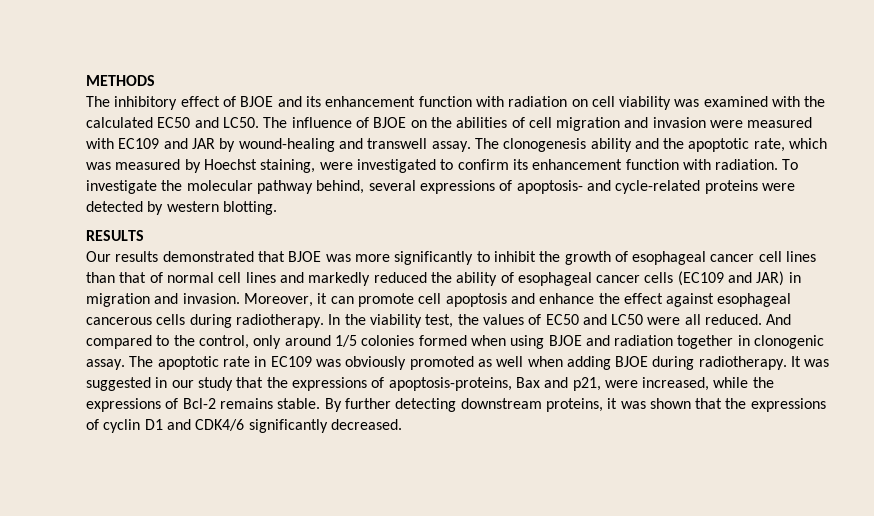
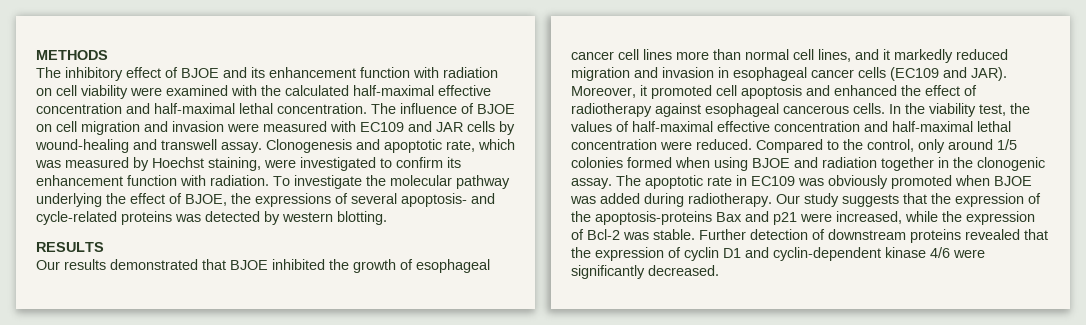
[674,99,700,107] was -> [130,87,162,96] were
[157,117,259,128] EC50 and LC50. -> [353,85,491,96] [36,103,367,114] half-maximal effective concentration and half-maximal lethal concentration.
[430,117,525,128] the abilities of -> (52, 128) none
(215, 143) none -> [467,121,495,132] cells
[474,138,685,152] The clonogenesis ability and the -> [266,139,380,153] Clonogenesis and
[316,180,513,194] behind, several expressions of -> [36,193,397,207] underlying the effect of BJOE, the expressions of several
[761,183,795,191] were -> [175,214,201,222] was
[325,251,536,265] was more significantly to inhibit -> [272,259,325,270] inhibited
[86,272,514,286] than that of normal cell lines and markedly reduced the ability of -> [676,49,1008,63] [571,67,729,81] more than normal cell lines, and it markedly reduced migration and invasion in
[756,271,801,286] [86,293,414,307] JAR) in migration and invasion. Moreover, it can promote -> [971,67,1007,81] [571,85,712,99] JAR). Moreover, it promoted
[539,293,663,304] enhance the effect -> [834,85,977,96] [571,103,652,117] enhanced the effect of radiotherapy
[156,314,324,328] cells during radiotherapy. -> [853,103,885,114] cells.
[545,314,792,325] [86,335,152,349] EC50 and LC50 were all reduced. And compared -> [632,121,1011,132] [571,139,823,153] half-maximal effective concentration and half-maximal lethal concentration were reduced. Compared
(750, 340) none -> [953,157,973,168] the
[477,356,830,370] [86,377,512,391] as well when adding BJOE during radiotherapy. It was suggested in our study that the expressions of apoptosis-proteins, -> [955,175,1032,186] [570,193,1041,207] [571,211,712,225] when BJOE was added during radiotherapy. Our study suggests that the expression of the apoptosis-proteins
[572,377,601,391] p21, -> [773,212,797,225] p21
[86,398,161,412] expressions -> [966,211,1035,225] expression
[219,398,826,412] remains stable. By further detecting downstream proteins, it was shown that the expressions -> [623,229,1048,243] [571,247,664,261] was stable. Further detection of downstream proteins revealed that the expression
[195,419,245,431] CDK4/6 -> [773,247,985,261] cyclin-dependent kinase 4/6 were

